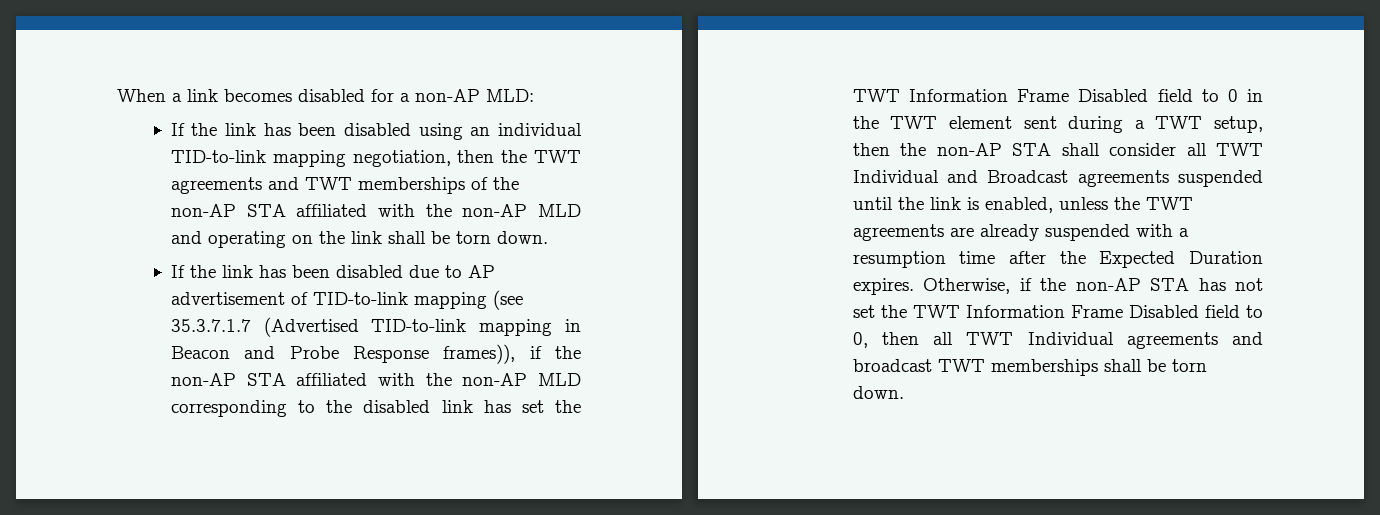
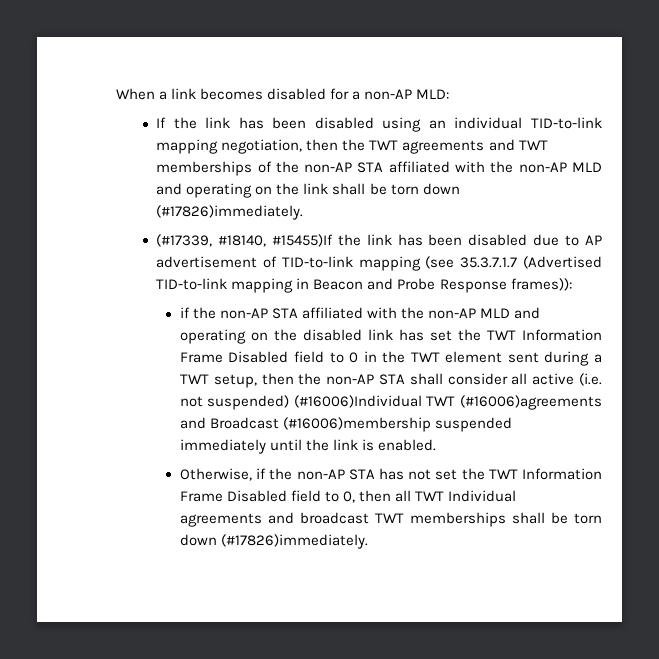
[496,231,548,244] [170,265,185,278] down. // If -> [422,183,460,195] [156,205,304,220] [156,234,333,247] down (#17826)immediately. // (#17339, #18140, #15455)If
[443,344,516,364] frames)), -> [510,278,572,291] frames)): //
[170,400,315,417] corresponding to -> [514,307,541,319] [179,329,268,344] and operating on
[1216,143,1263,156] [852,170,1263,187] [852,197,1193,213] [852,224,1189,241] [852,251,1263,268] [852,278,914,295] TWT Individual and Broadcast agreements suspended until the link is enabled, unless the TWT agreements are already suspended with a resumption time after the Expected Duration expires. -> [532,373,603,386] [179,395,602,410] [179,417,513,432] [179,439,437,454] active (i.e. not suspended) (#16006)Individual TWT (#16006)agreements and Broadcast (#16006)membership suspended immediately until the link is enabled. //
[852,386,904,399] down. -> [179,534,368,549] down (#17826)immediately.

